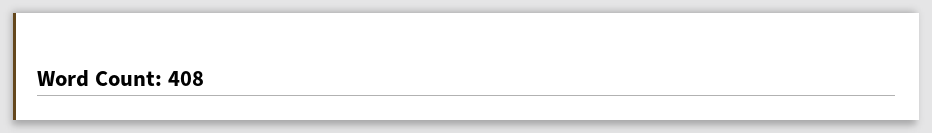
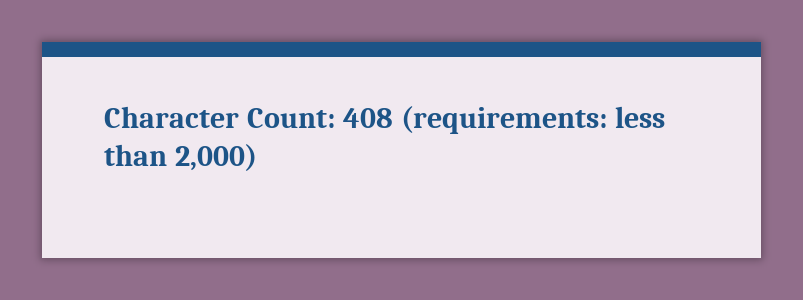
[37,70,89,87] Word -> [104,106,239,128] Character
(205, 78) none -> [400,106,665,134] [104,144,257,171] (requirements: less than 2,000)

